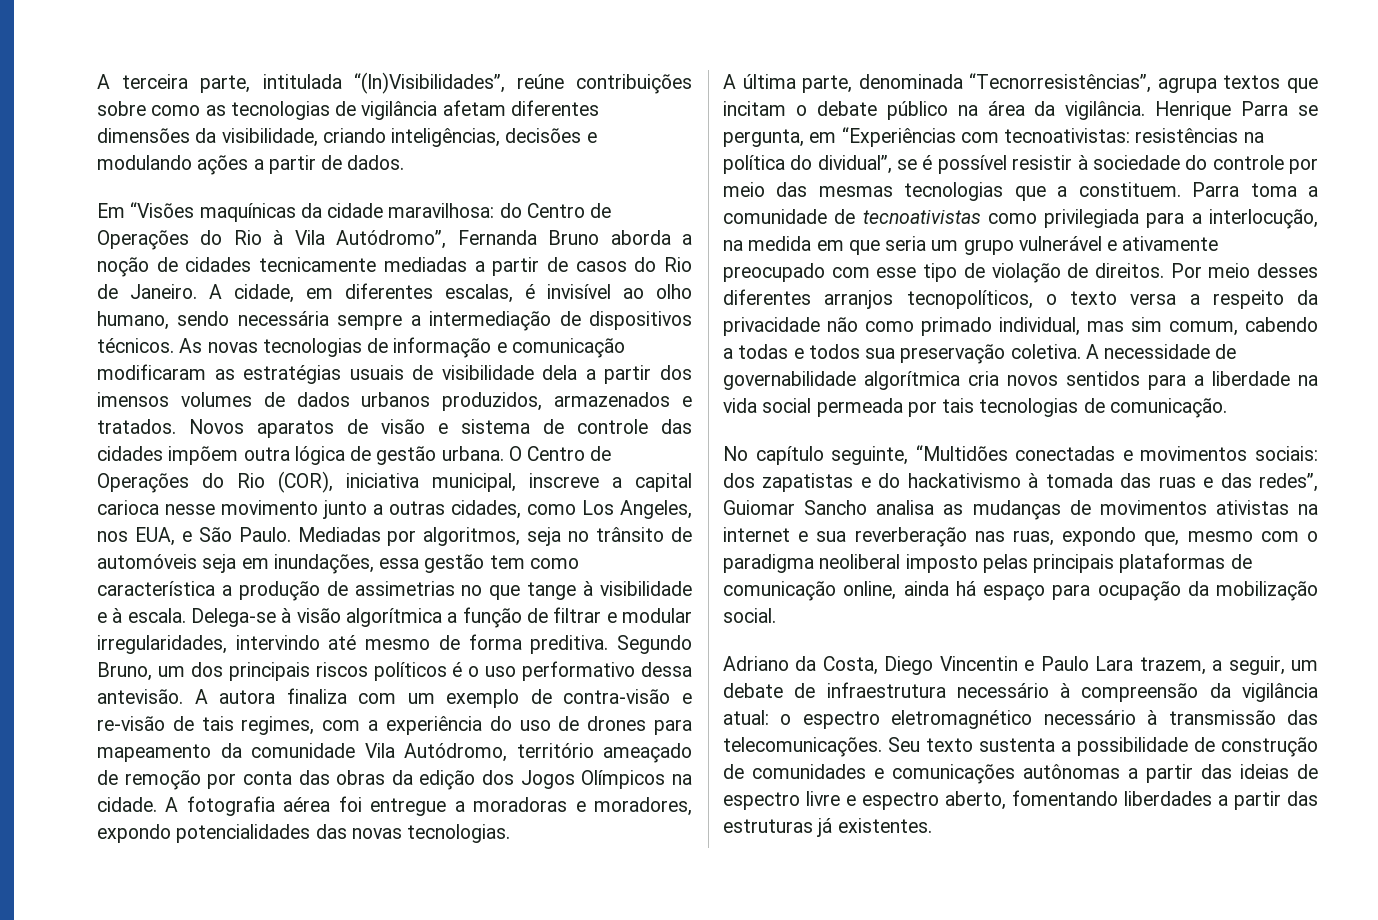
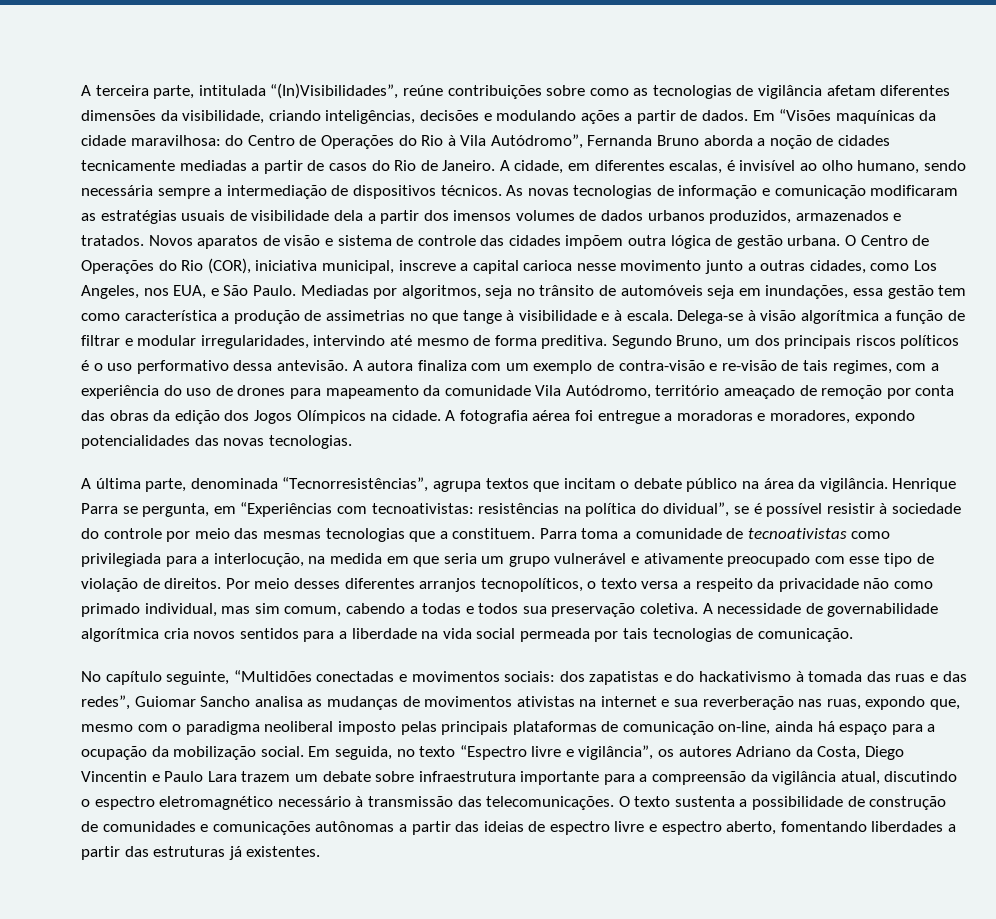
(405, 162) // -> (749, 115) none
[843,581,897,600] online, -> [718,721,771,735] on-line,
(1091, 592) none -> [927,724,936,732] a
(776, 615) // -> [308,745,732,760] Em seguida, no texto “Espectro livre e vigilância”, os autores
[1139,656,1318,675] [723,682,1071,698] trazem, a seguir, um debate de infraestrutura necessário à -> [241,771,648,785] trazem um debate sobre infraestrutura importante para a
[723,710,769,725] atual: -> [840,771,958,785] atual, discutindo
[888,737,920,752] Seu -> [618,796,630,807] O

